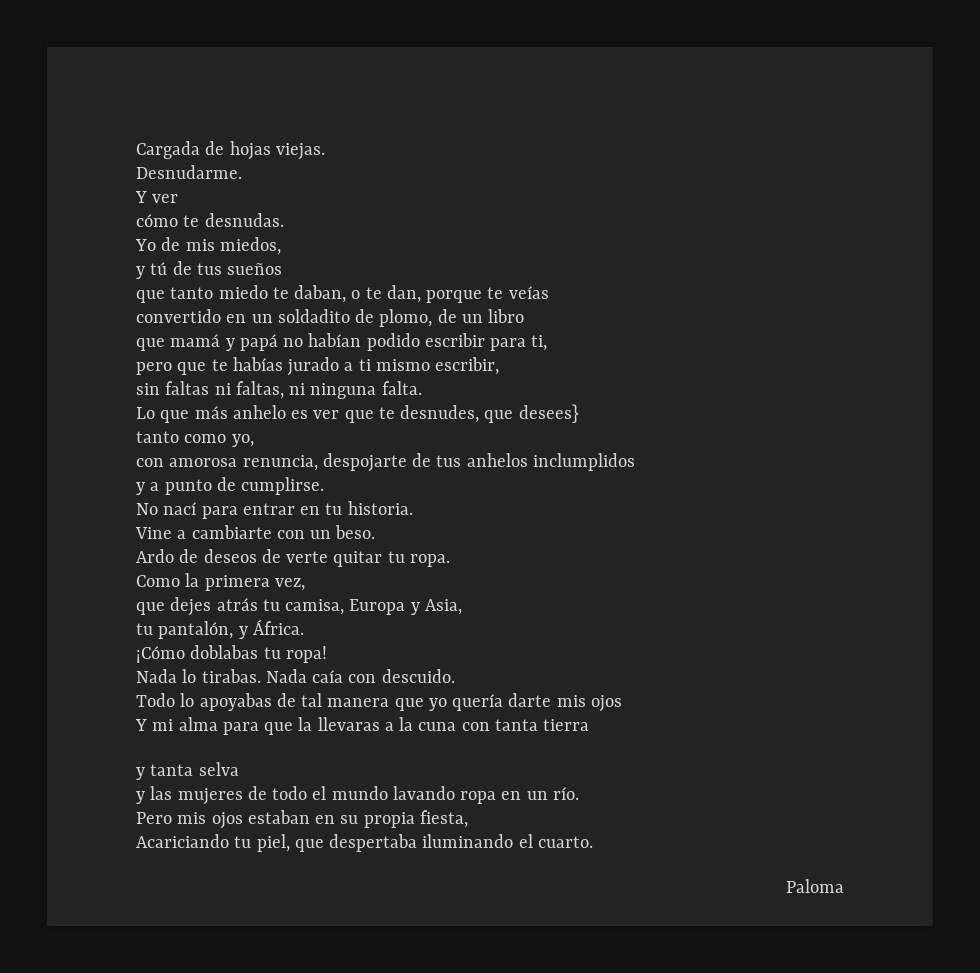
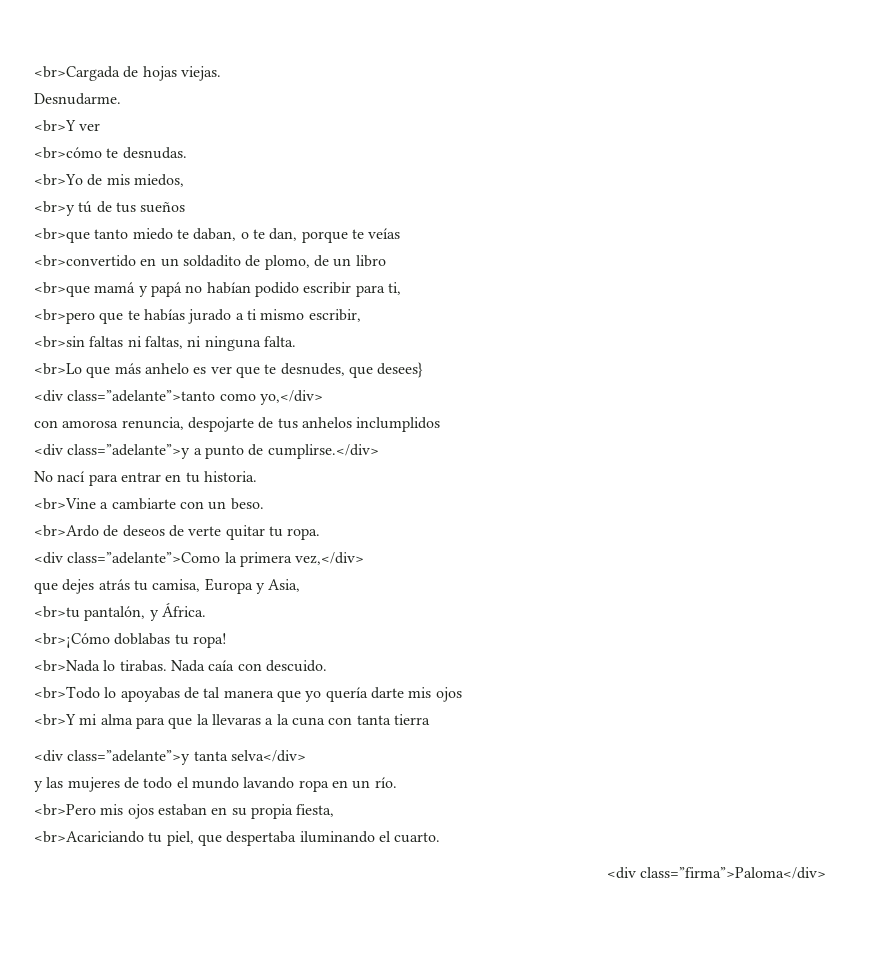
[136,141,200,159] Cargada -> [34,66,120,81] <br>Cargada
[135,191,147,203] Y -> [34,120,76,132] <br>Y
[136,214,178,227] cómo -> [34,147,102,159] <br>cómo
[135,239,156,251] Yo -> [34,174,83,186] <br>Yo
[136,266,145,279] y -> [34,201,75,216] <br>y
[136,290,165,303] que -> [34,228,90,243] <br>que
[136,309,221,323] convertido -> [34,255,136,267] <br>convertido
[136,338,165,351] que -> [34,282,90,297] <br>que
[136,362,172,375] pero -> [34,309,95,324] <br>pero
[136,383,160,395] sin -> [34,336,85,348] <br>sin
[136,407,155,419] Lo -> [34,363,82,375] <br>Lo
[136,431,254,447] tanto como yo, -> [34,390,323,405] <div class=”adelante”>tanto como yo,</div>
[136,482,145,495] y -> [34,444,191,459] <div class=”adelante”>y
[241,477,325,495] cumplirse. -> [267,444,379,459] cumplirse.</div>
[135,527,172,539] Vine -> [34,498,96,510] <br>Vine
[136,549,174,563] Ardo -> [34,525,99,537] <br>Ardo
[136,575,180,587] Como -> [34,552,221,564] <div class=”adelante”>Como
[274,578,305,591] vez, -> [295,552,365,565] vez,</div>
[136,623,153,635] tu -> [34,606,80,618] <br>tu
[136,646,185,663] ¡Cómo -> [34,633,110,648] <br>¡Cómo
[136,669,177,683] Nada -> [34,660,100,672] <br>Nada
[136,693,175,707] Todo -> [34,686,100,699] <br>Todo
[135,719,147,731] Y -> [34,714,76,726] <br>Y
[136,762,239,780] y tanta selva -> [34,750,306,765] <div class=”adelante”>y tanta selva</div>
[136,812,172,824] Pero -> [34,804,96,816] <br>Pero
[136,834,229,848] Acariciando -> [34,831,144,843] <br>Acariciando
[786,879,844,893] Paloma -> [606,867,827,879] <div class=”firma”>Paloma</div>

